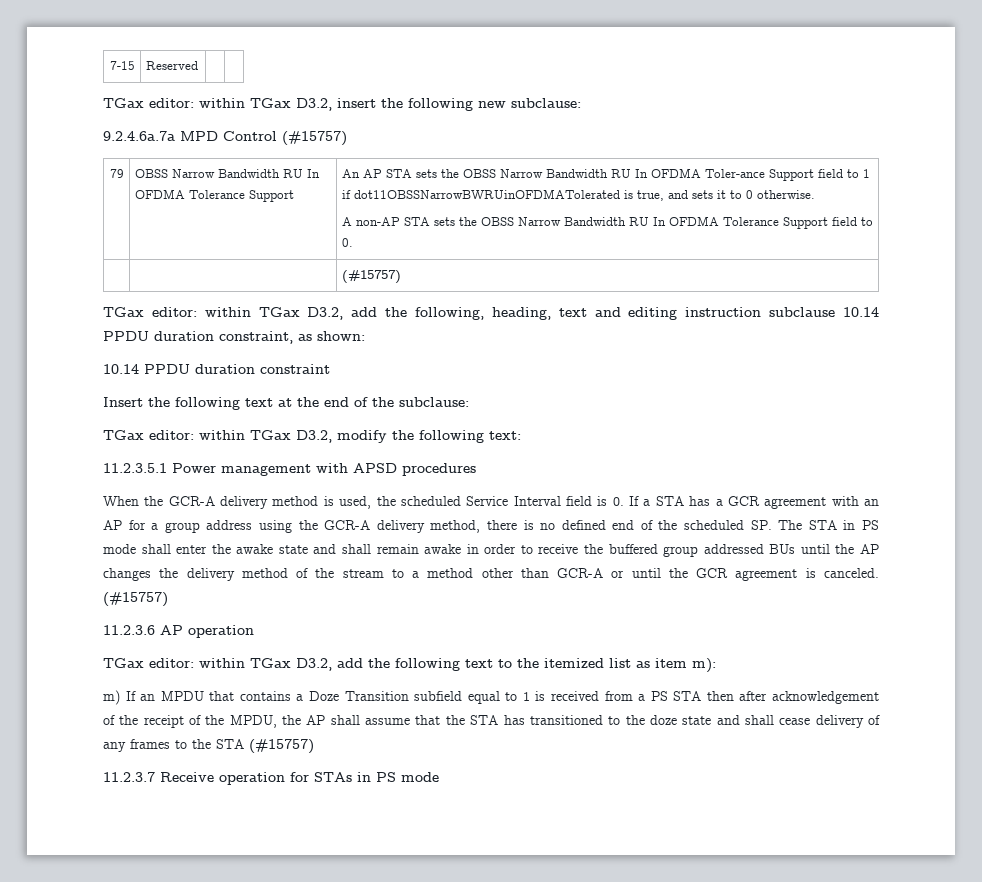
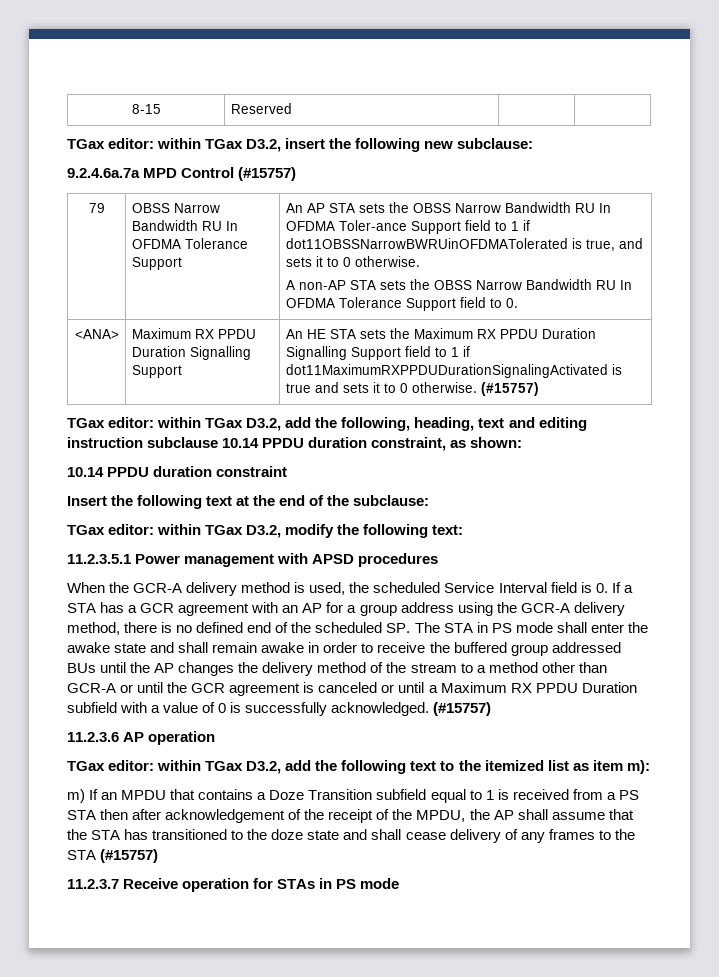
[109,61,135,70] 7-15 -> [131,104,161,114] 8-15
(353, 242) | | -> [74,329,119,339] [131,328,256,339] [131,346,251,360] [131,365,182,378] [285,328,596,339] [285,346,470,360] [285,364,622,378] [285,382,477,393] <ANA> | Maximum RX PPDU Duration Signalling Support | An HE STA sets the Maximum RX PPDU Duration Signalling Support field to 1 if dot11MaximumRXPPDUDurationSignalingActivated is true and sets it to 0 otherwise.
[824,568,880,578] canceled. -> [318,682,637,693] [67,702,430,716] canceled or until a Maximum RX PPDU Duration subfield with a value of 0 is successfully acknowledged.

